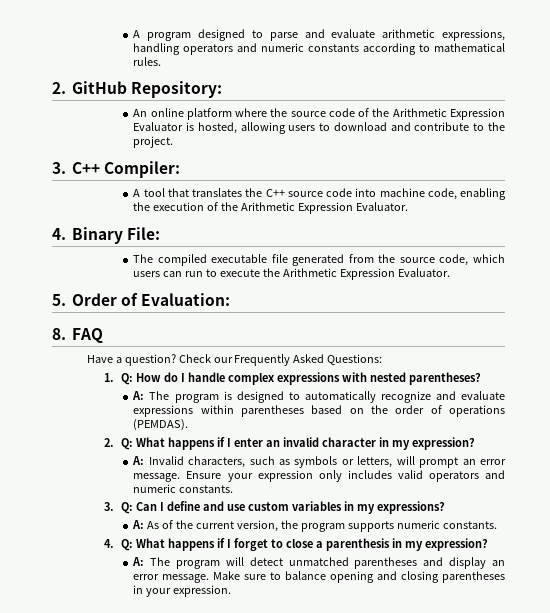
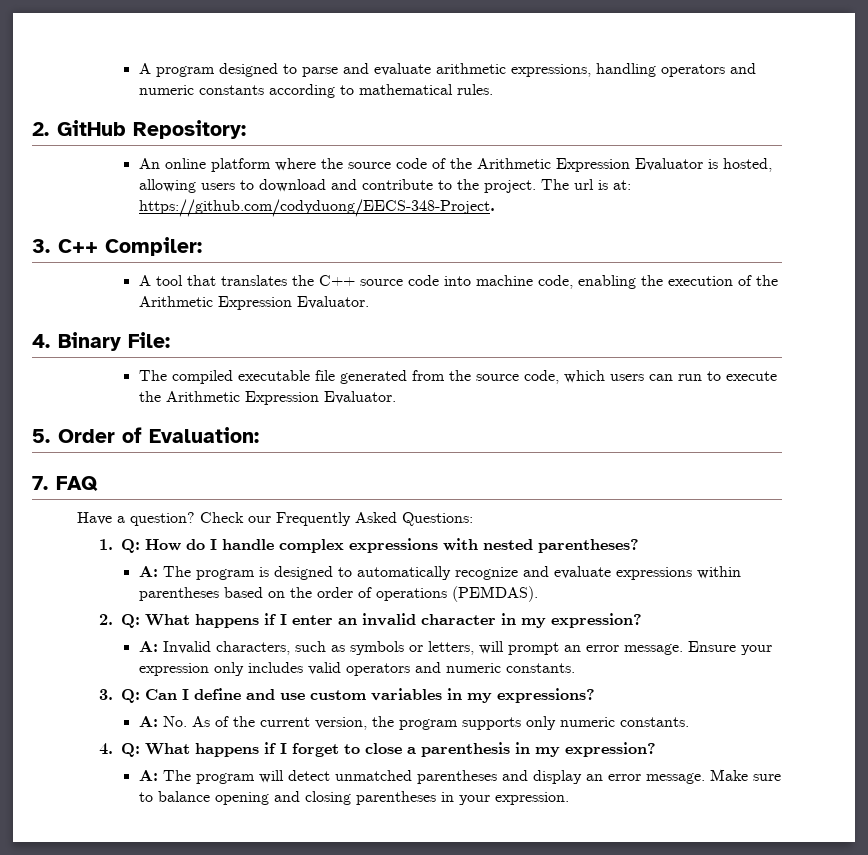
(174, 142) none -> [540,179,631,190] [138,199,495,217] The url is at: https://github.com/codyduong/EECS-348-Project.
[52,328,66,340] 8. -> [32,476,48,490] 7.
(145, 524) none -> [162,716,187,727] No.
(395, 526) none -> [525,716,556,730] only

